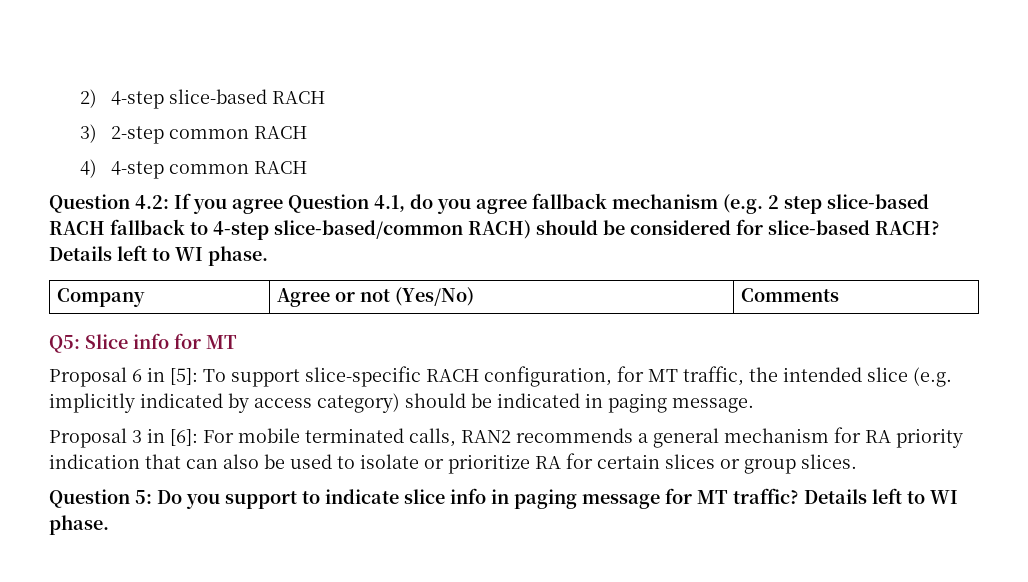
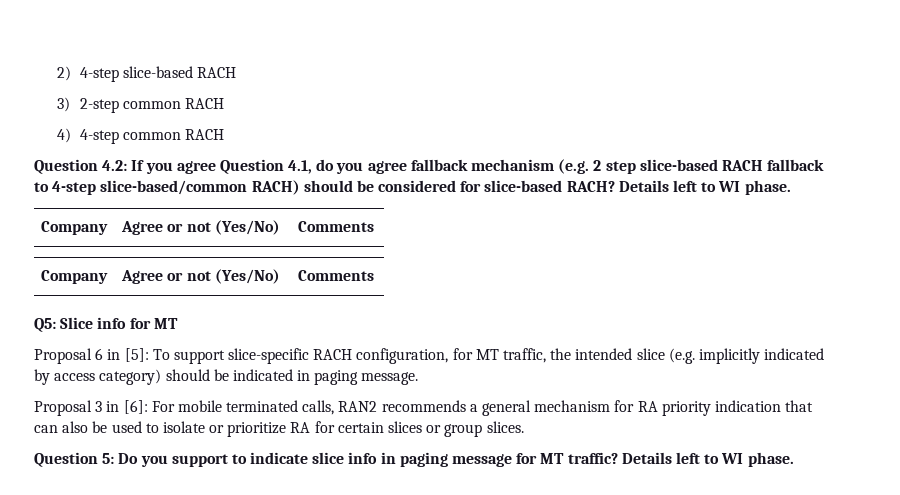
(839, 295) none -> [41,270,109,284] [121,269,280,284] [298,270,375,281] // Company | Agree or not (Yes/No) | Comments

